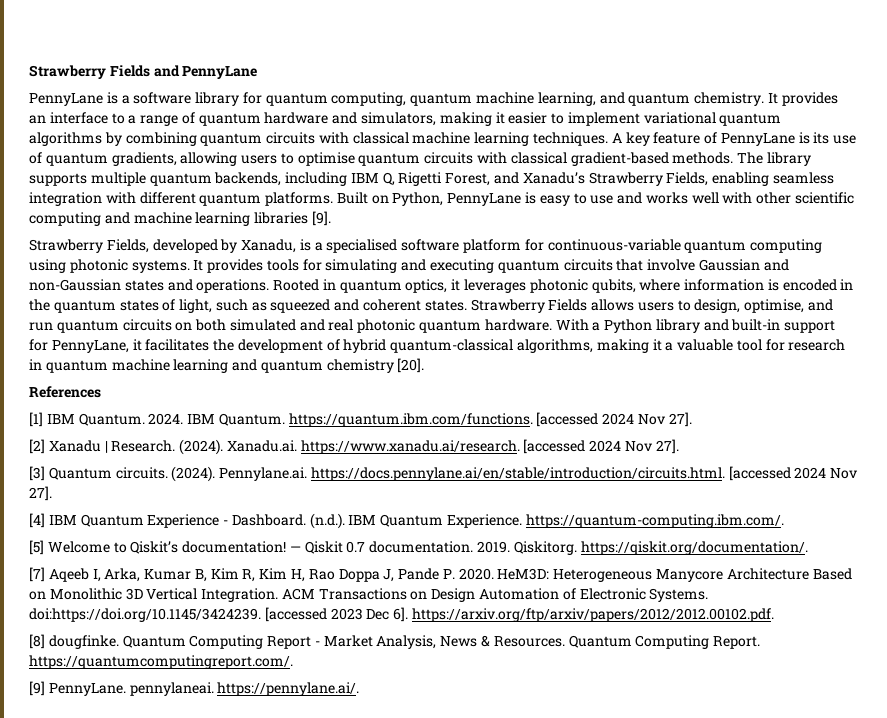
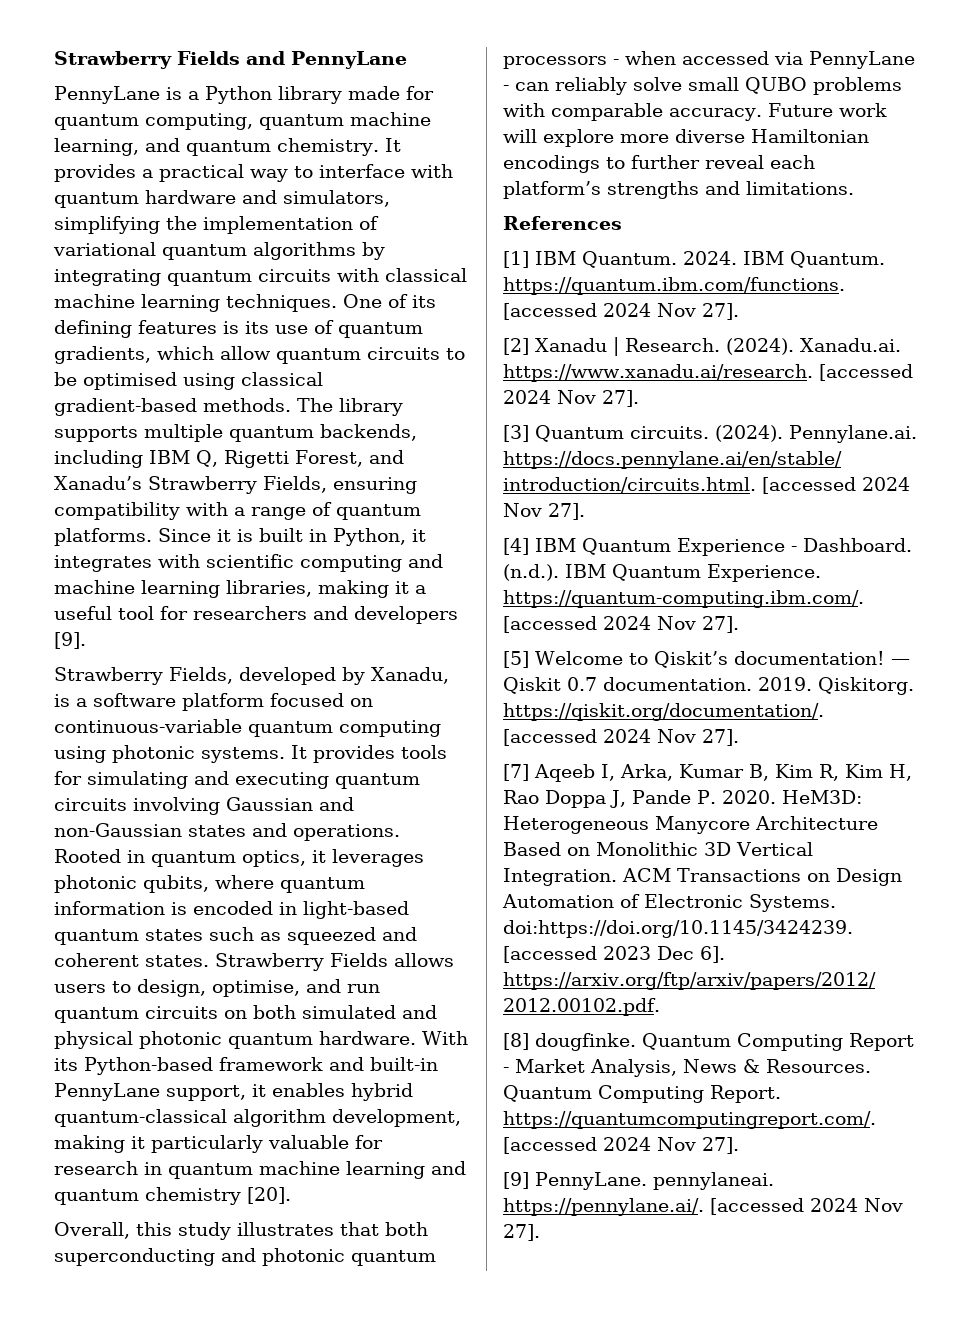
[133,92,240,106] software library -> [204,86,400,104] Python library made
[29,112,640,126] an interface to a range of quantum hardware and simulators, making it easier to implement -> [142,164,453,182] [54,190,390,208] [54,216,379,234] a practical way to interface with quantum hardware and simulators, simplifying the implementation of
[125,132,197,146] combining -> [54,269,161,286] integrating
[611,132,795,146] A key feature of PennyLane -> [343,294,436,308] [54,320,217,338] One of its defining features
[180,152,508,166] allowing users to optimise quantum circuits with -> [157,346,465,364] [54,372,235,390] which allow quantum circuits to be optimised using
[712,172,834,186] [29,192,792,206] enabling seamless integration with different quantum platforms. Built on Python, PennyLane is easy to use and works well with other -> [333,477,417,494] [54,502,421,520] [54,528,426,546] [54,554,200,572] ensuring compatibility with a range of quantum platforms. Since it is built in Python, it integrates with
[254,212,309,224] libraries -> [226,580,426,598] [54,606,458,624] libraries, making it a useful tool for researchers and developers
[326,239,398,253] specialised -> (87, 702) none
[524,239,544,251] for -> [270,693,373,707] focused on
[616,259,696,271] that involve -> [133,797,220,815] involving
(681, 285) none -> [280,877,365,893] quantum
[29,299,50,311] the -> [303,901,409,919] light-based
[162,299,213,313] of light, -> (203, 935) none
[328,319,354,331] real -> [54,1031,133,1049] physical
[592,319,836,333] [29,339,762,353] a Python library and built-in support for PennyLane, it facilitates the development of hybrid quantum-classical algorithms, making it a valuable tool -> [54,1057,438,1075] [54,1083,413,1101] [54,1109,461,1127] [54,1135,349,1153] its Python-based framework and built-in PennyLane support, it enables hybrid quantum-classical algorithm development, making it particularly valuable
(425, 365) none -> [54,1222,428,1240] [54,1248,436,1266] [503,51,915,69] [503,77,902,95] [503,103,887,121] [503,129,869,147] [503,155,815,173] [503,181,854,199] // Overall, this study illustrates that both superconducting and photonic quantum processors - when accessed via PennyLane - can reliably solve small QUBO problems with comparable accuracy. Future work will explore more diverse Hamiltonian encodings to further reveal each platform’s strengths and limitations.
(784, 521) none -> [503,616,739,633] [accessed 2024 Nov 27].
(808, 548) none -> [503,729,739,746] [accessed 2024 Nov 27].
(293, 662) none -> [503,1137,739,1154] [accessed 2024 Nov 27].
(360, 689) none -> [710,1198,903,1215] [503,1224,540,1241] [accessed 2024 Nov 27].

